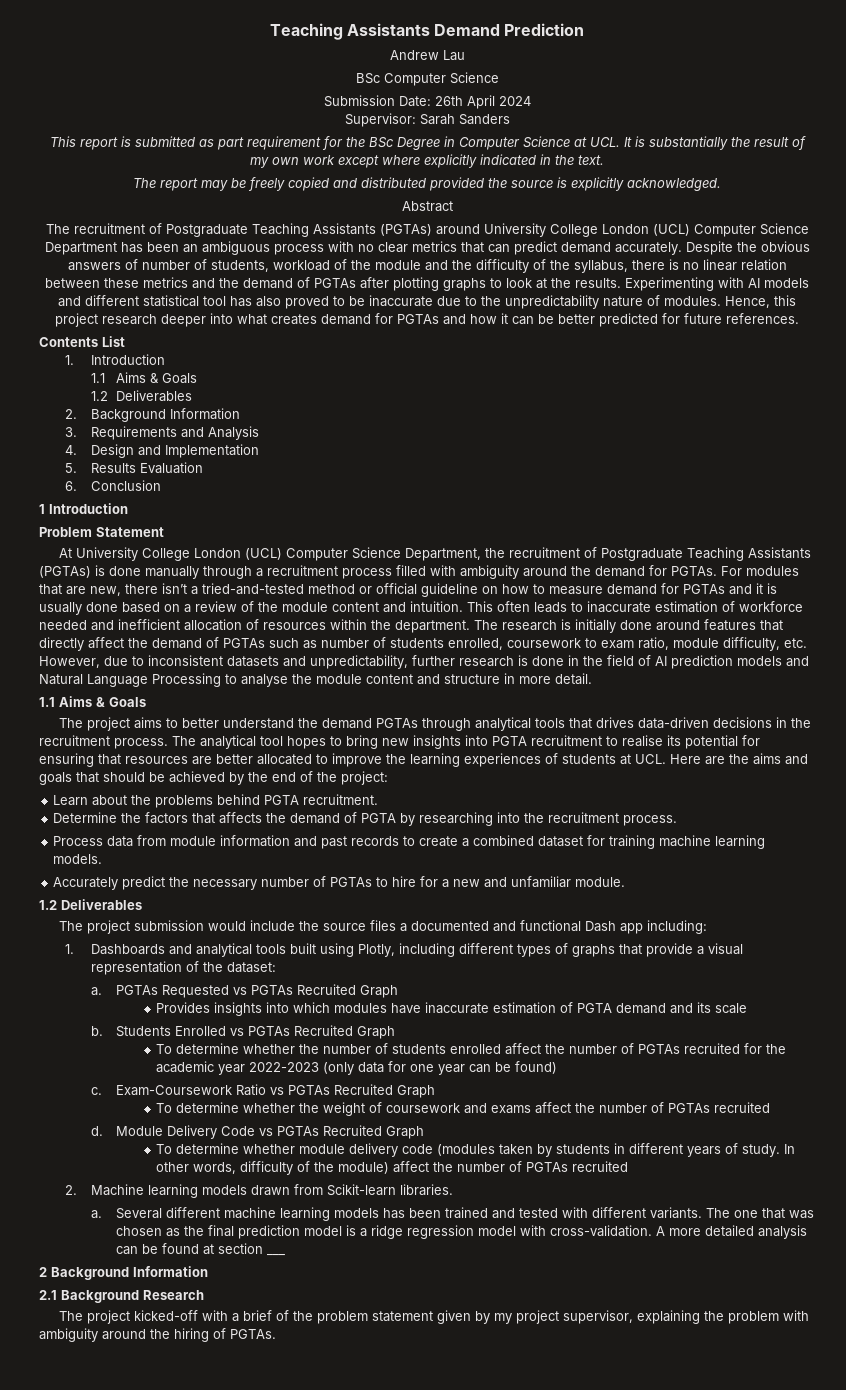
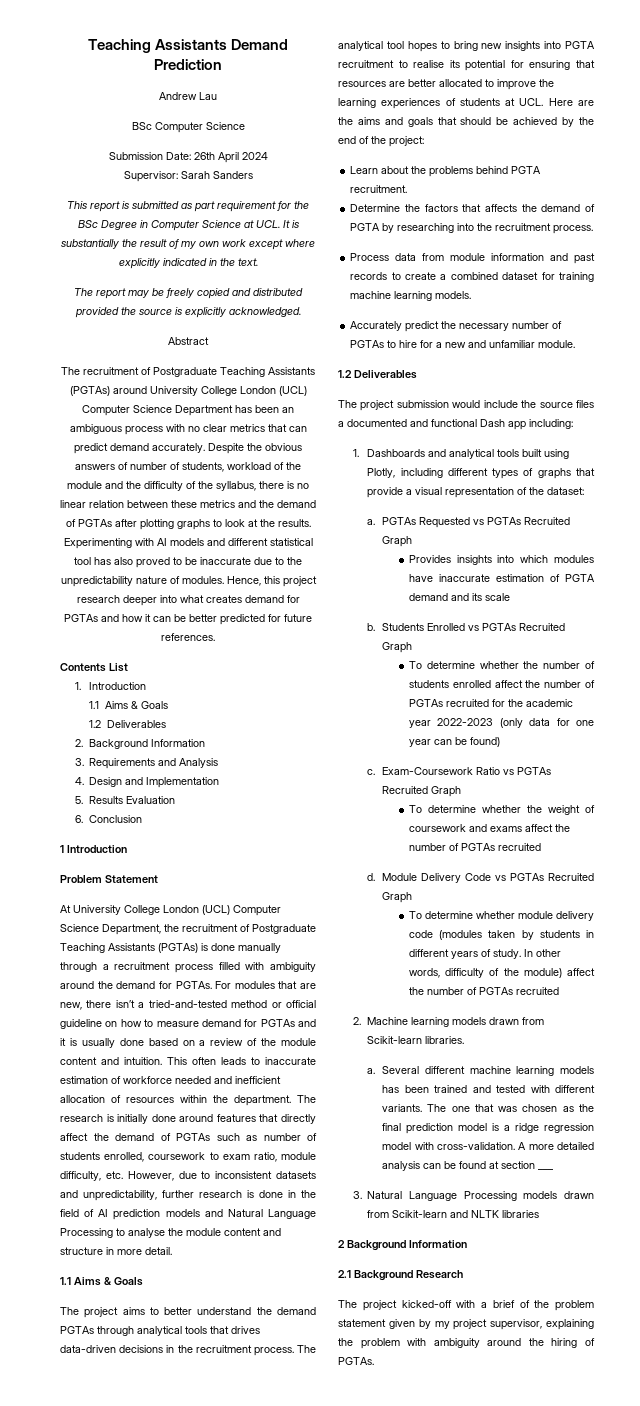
(286, 1255) none -> [352,1191,594,1201] [367,1210,540,1218] // 3. Natural Language Processing models drawn from Scikit-learn and NLTK libraries

